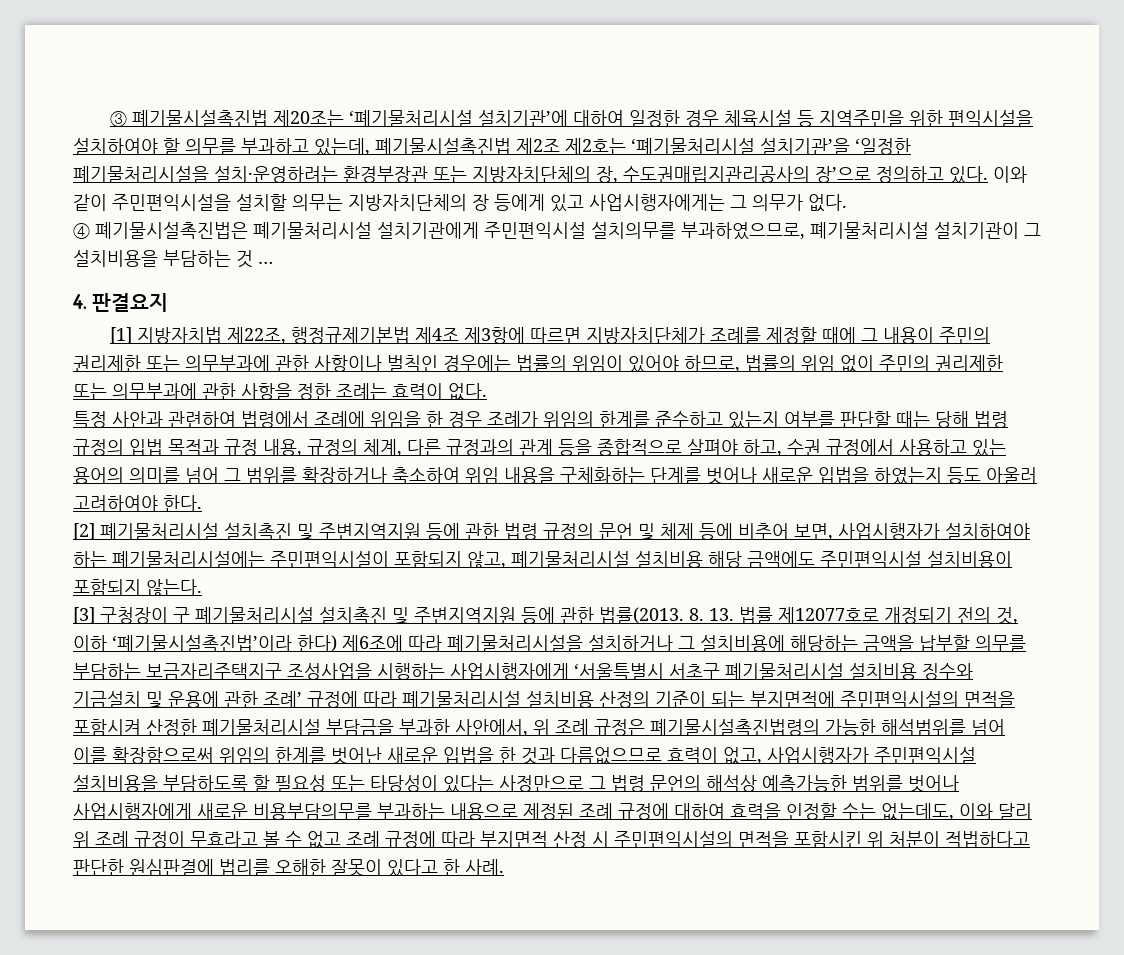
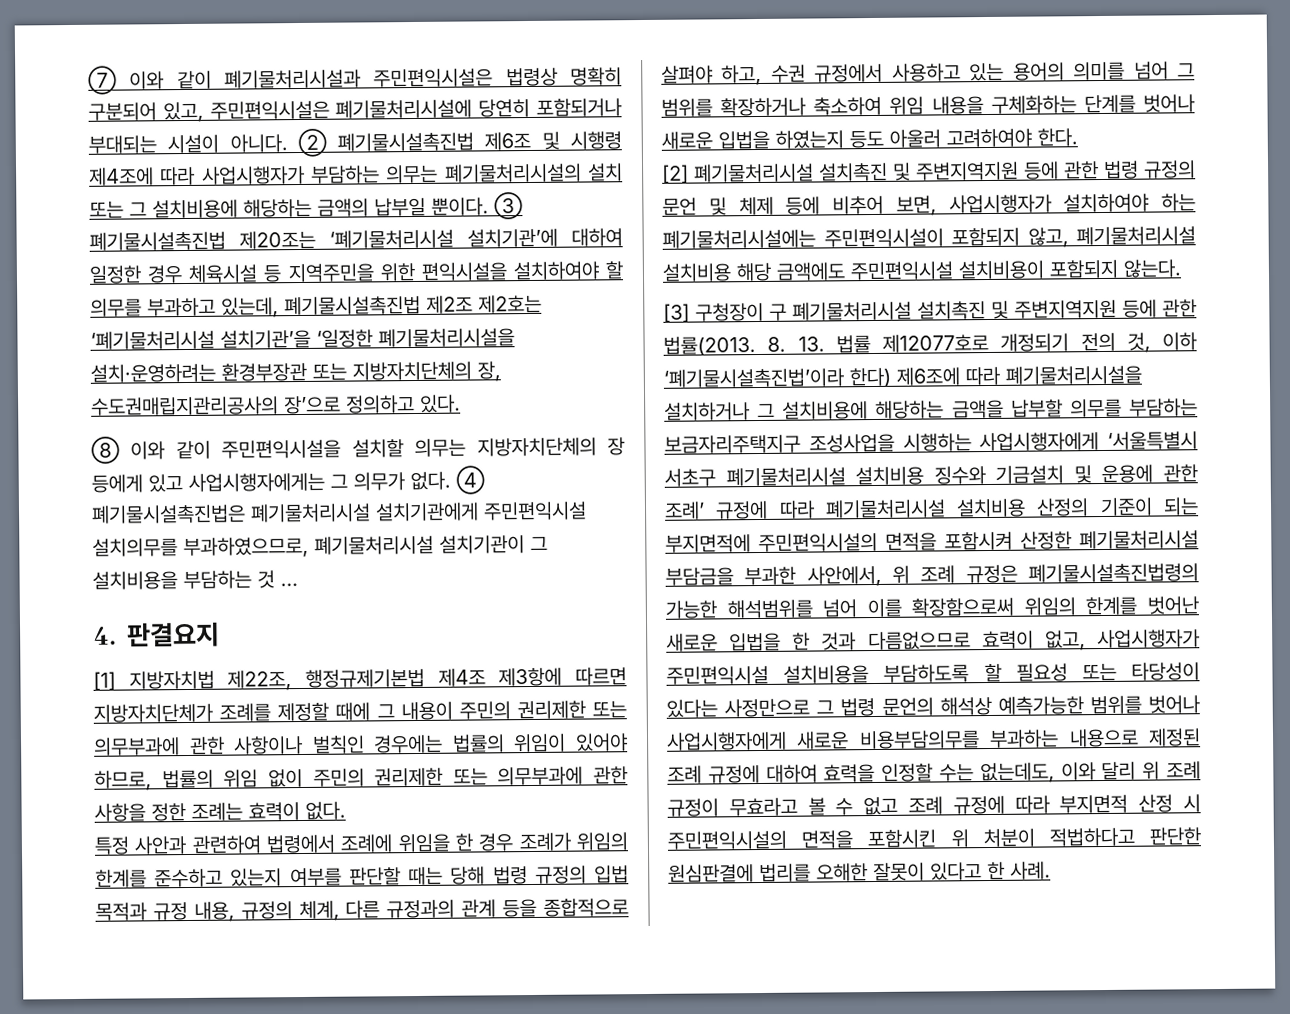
(109, 119) none -> [88,65,622,95] [88,98,622,123] [88,128,622,158] [89,163,623,186] [89,197,489,219] ⑦ 이와 같이 폐기물처리시설과 주민편익시설은 법령상 명확히 구분되어 있고, 주민편익시설은 폐기물처리시설에 당연히 포함되거나 부대되는 시설이 아니다. ② 폐기물시설촉진법 제6조 및 시행령 제4조에 따라 사업시행자가 부담하는 의무는 폐기물처리시설의 설치 또는 그 설치비용에 해당하는 금액의 납부일 뿐이다.
(988, 175) none -> [91,436,120,464] // ⑧
(847, 203) // -> (451, 481) none

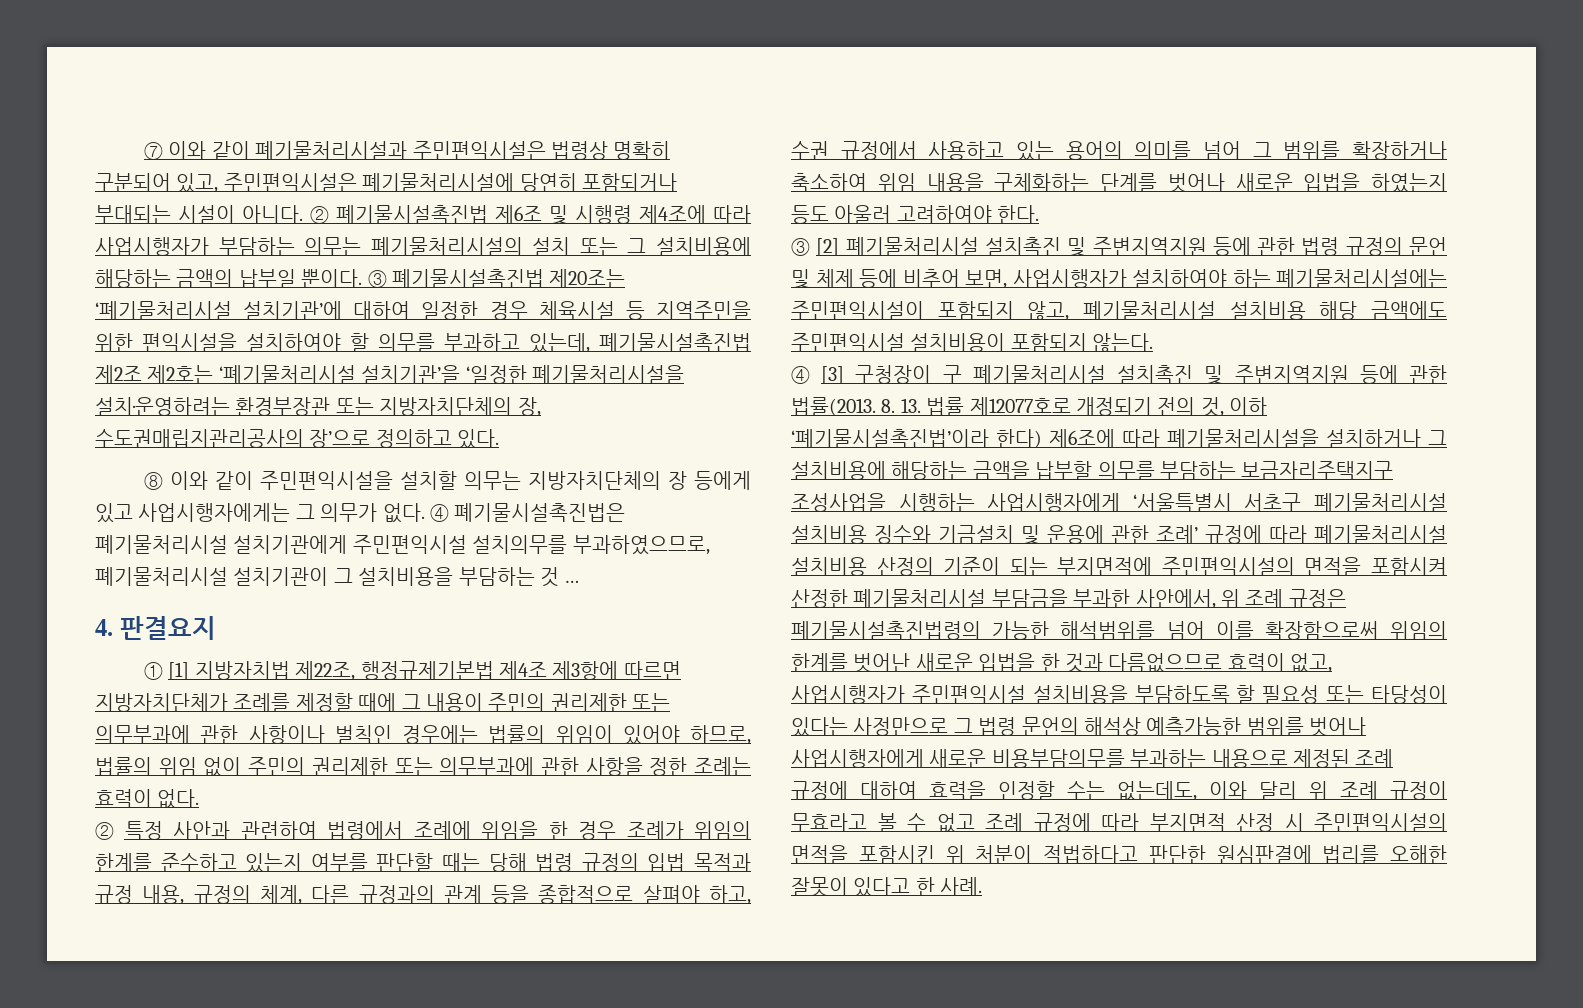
(220, 634) none -> [144,662,164,680] ①
(346, 810) none -> [95,822,114,840] ②
(1078, 137) none -> [791,238,810,256] ③
(1182, 268) none -> [791,366,810,384] ④

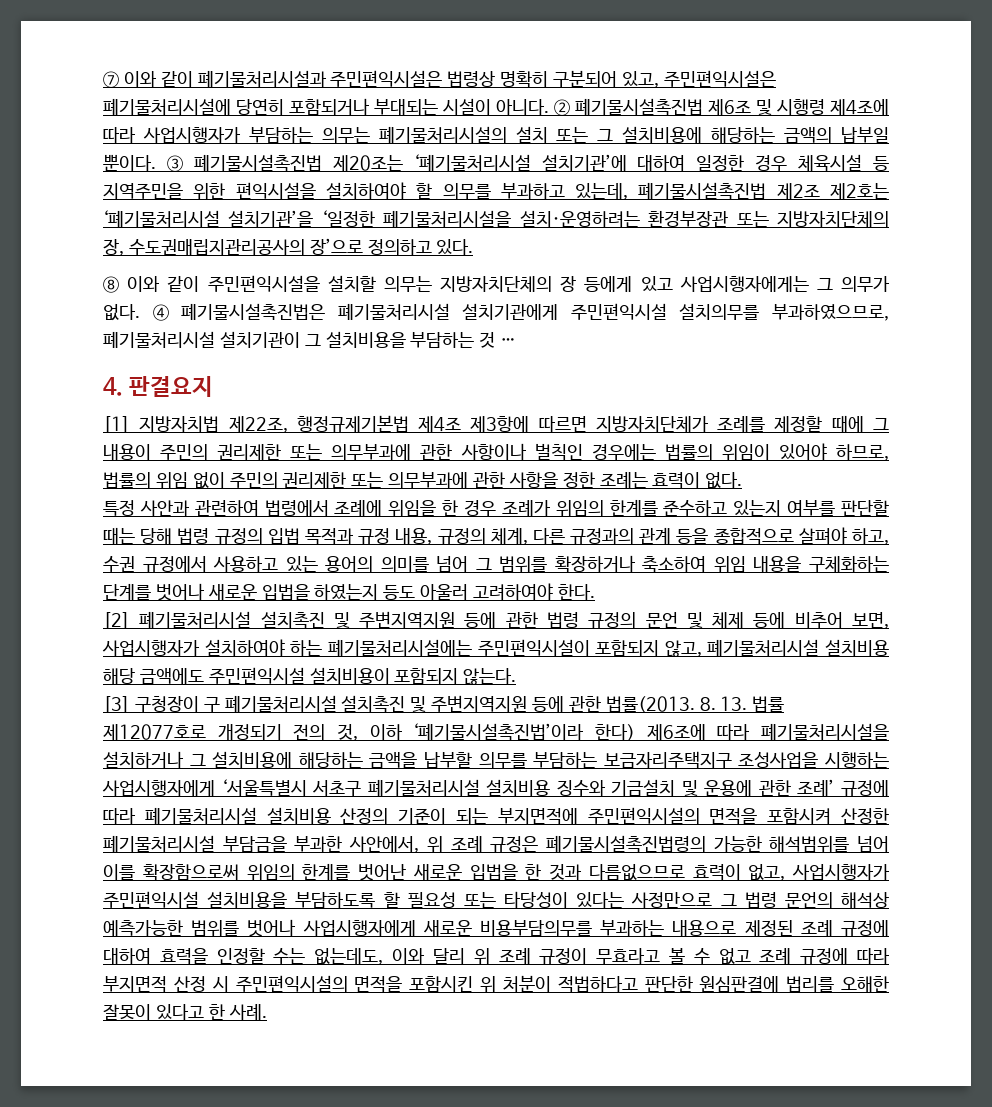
[144,662,164,680] ① -> (214, 386) none
[95,822,114,840] ② -> (743, 480) none
[791,238,810,256] ③ -> (595, 592) none
[791,366,810,384] ④ -> (517, 676) none

